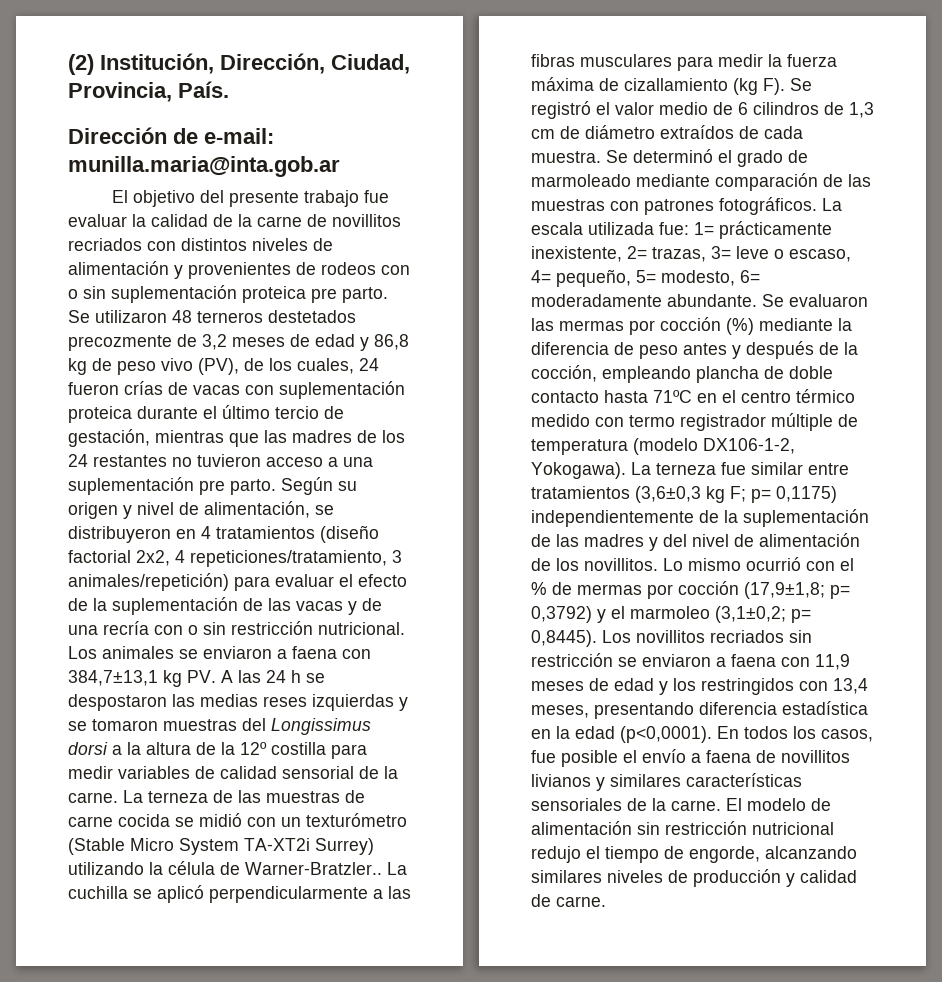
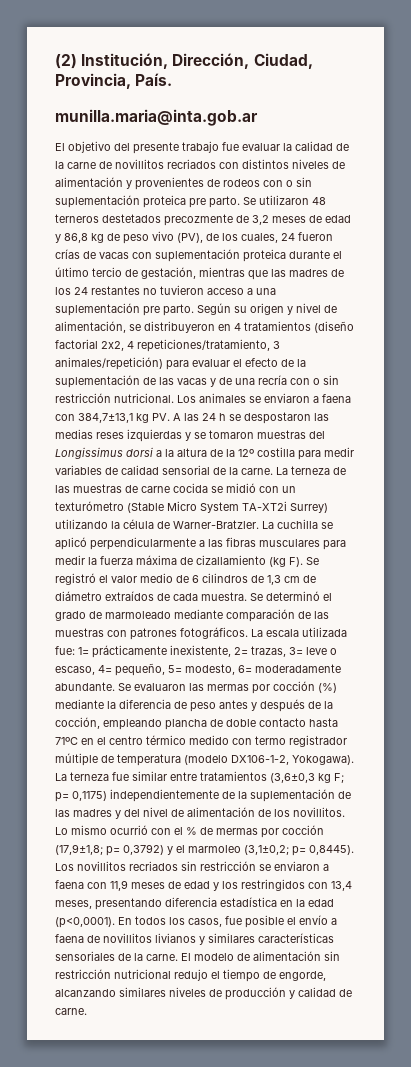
[68,127,274,144] Dirección de e-mail: -> (173, 79) none
[245,862,382,875] Warner-Bratzler.. -> [173,520,259,529] Warner-Bratzler.

